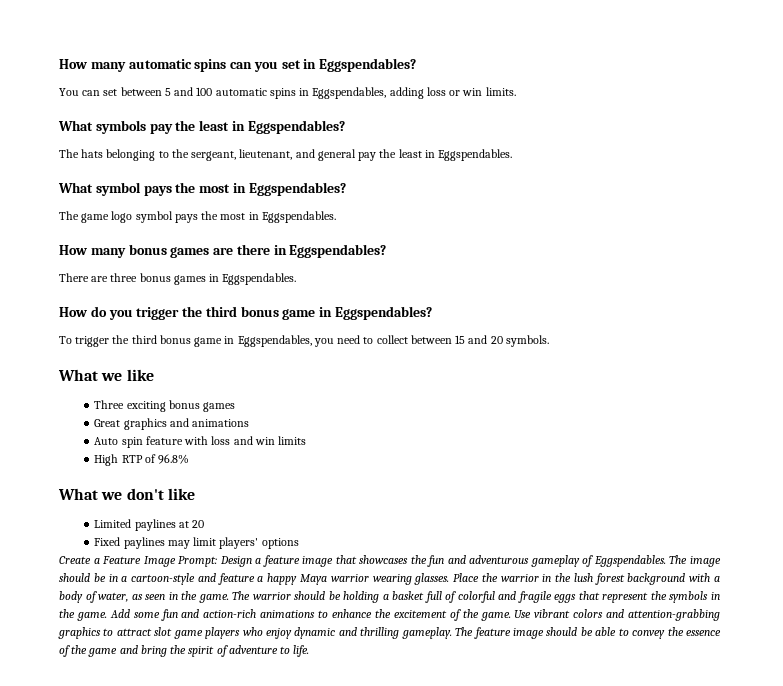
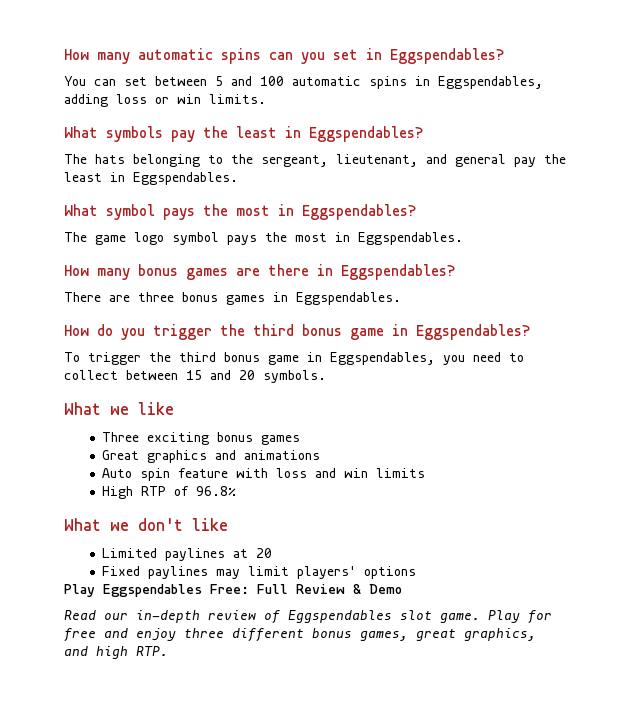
[59,555,721,567] [59,573,720,585] [59,591,720,603] [59,609,720,621] [58,627,722,639] [59,645,310,657] Create a Feature Image Prompt: Design a feature image that showcases the fun and adventurous gameplay of Eggspendables. The image should be in a cartoon-style and feature a happy Maya warrior wearing glasses. Place the warrior in the lush forest background with a body of water, as seen in the game. The warrior should be holding a basket full of colorful and fragile eggs that represent the symbols in the game. Add some fun and action-rich animations to enhance the excitement of the game. Use vibrant colors and attention-grabbing graphics to attract slot game players who enjoy dynamic and thrilling gameplay. The feature image should be able to convey the essence of the game and bring the spirit of adventure to life. -> [64,584,402,597] [64,610,552,624] [64,628,536,642] [64,646,168,659] Play Eggspendables Free: Full Review & Demo // Read our in-depth review of Eggspendables slot game. Play for free and enjoy three different bonus games, great graphics, and high RTP.

